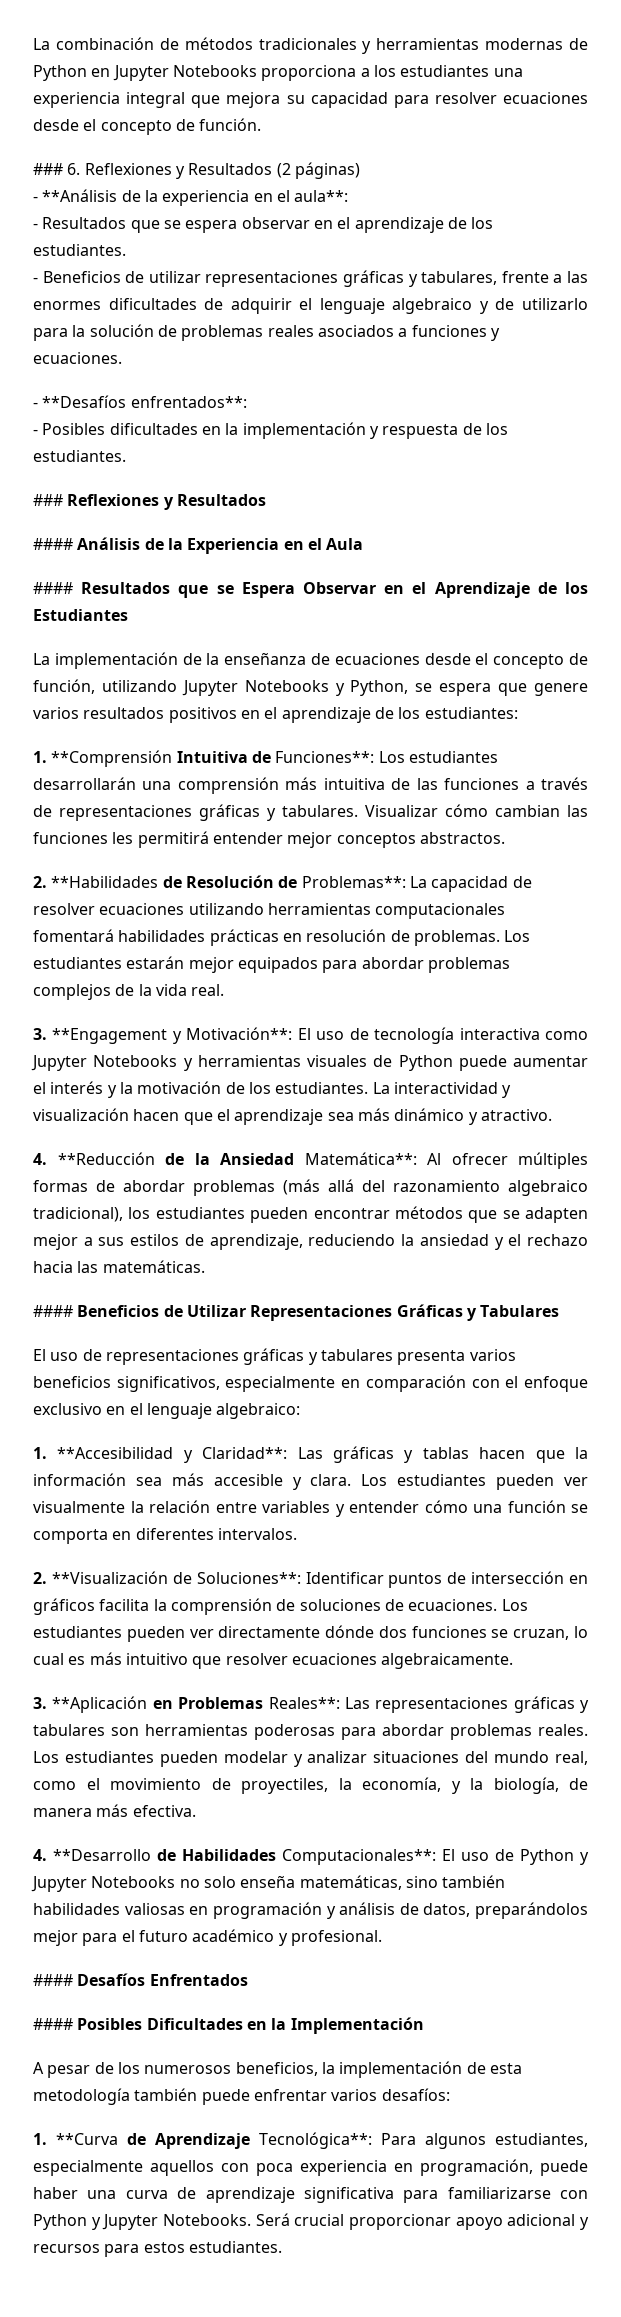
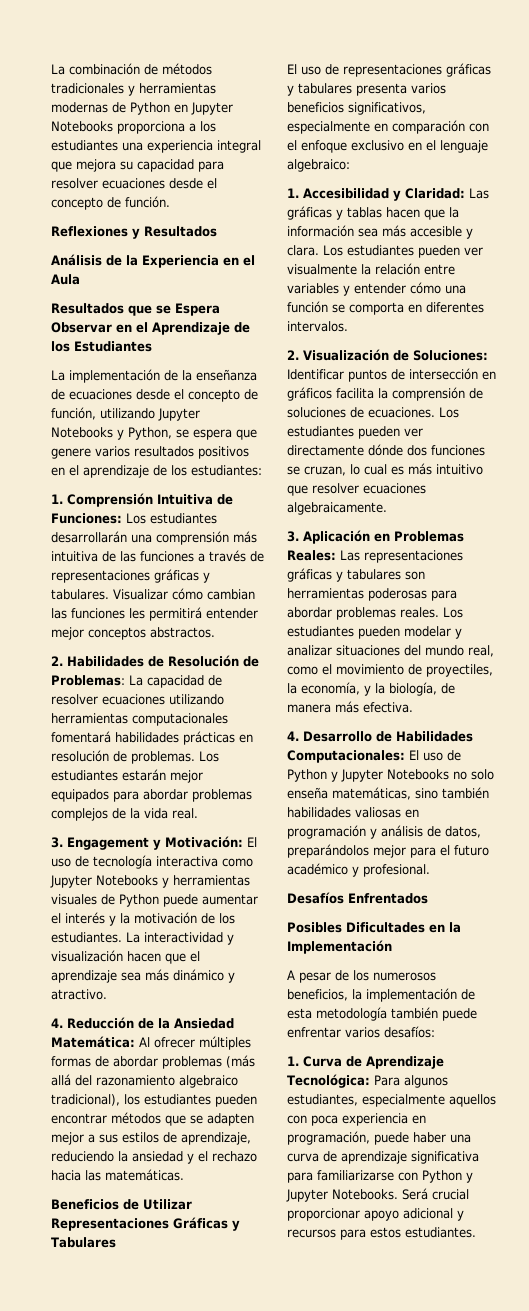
[33,162,360,179] [33,189,349,206] [33,217,494,233] [33,244,126,256] [33,270,589,287] [33,298,588,314] [33,324,500,341] [33,352,122,364] [33,395,247,408] [33,422,508,439] [33,450,126,462] [33,494,63,506] ### 6. Reflexiones y Resultados (2 páginas) // - **Análisis de la experiencia en el aula**: // - Resultados que se espera observar en el aprendizaje de los estudiantes. // - Beneficios de utilizar representaciones gráficas y tabulares, frente a las enormes dificultades de adquirir el lenguaje algebraico y de utilizarlo para la solución de problemas reales asociados a funciones y ecuaciones. // - **Desafíos enfrentados**: // - Posibles dificultades en la implementación y respuesta de los estudiantes. // ### -> (170, 202) none
[33,538,73,550] #### -> (217, 231) none
[33,582,73,594] #### -> (80, 279) none
[51,750,173,767] **Comprensión -> [67,493,153,507] Comprensión
[275,751,375,763] Funciones**: -> [51,513,122,524] Funciones:
[51,876,159,888] **Habilidades -> [67,656,144,667] Habilidades
[301,876,406,888] Problemas**: -> [51,675,125,686] Problemas:
[52,1027,293,1044] **Engagement y Motivación**: -> [67,836,243,850] Engagement y Motivación:
[57,1152,155,1165] **Reducción -> [67,1017,134,1029] Reducción
[304,1152,417,1165] Matemática**: -> [51,1036,135,1048] Matemática:
[33,1305,73,1317] #### -> (184, 1175) none
[57,1447,288,1463] **Accesibilidad y Claridad**: -> [303,188,465,201] Accesibilidad y Claridad:
[51,1571,301,1584] **Visualización de Soluciones**: -> [303,349,488,361] Visualización de Soluciones:
[52,1696,148,1713] **Aplicación -> [303,530,370,544] Aplicación
[268,1697,340,1709] Reales**: -> [287,550,336,561] Reales:
[53,1849,151,1861] **Desarrollo -> [303,731,372,742] Desarrollo
[282,1849,436,1865] Computacionales**: -> [287,750,405,763] Computacionales:
[33,1974,73,1986] #### -> (430, 870) none
[33,2018,73,2030] #### -> (428, 898) none
[56,2133,118,2145] **Curva -> [303,1056,342,1067] Curva
[259,2132,372,2149] Tecnológica**: -> [287,1074,370,1088] Tecnológica:

